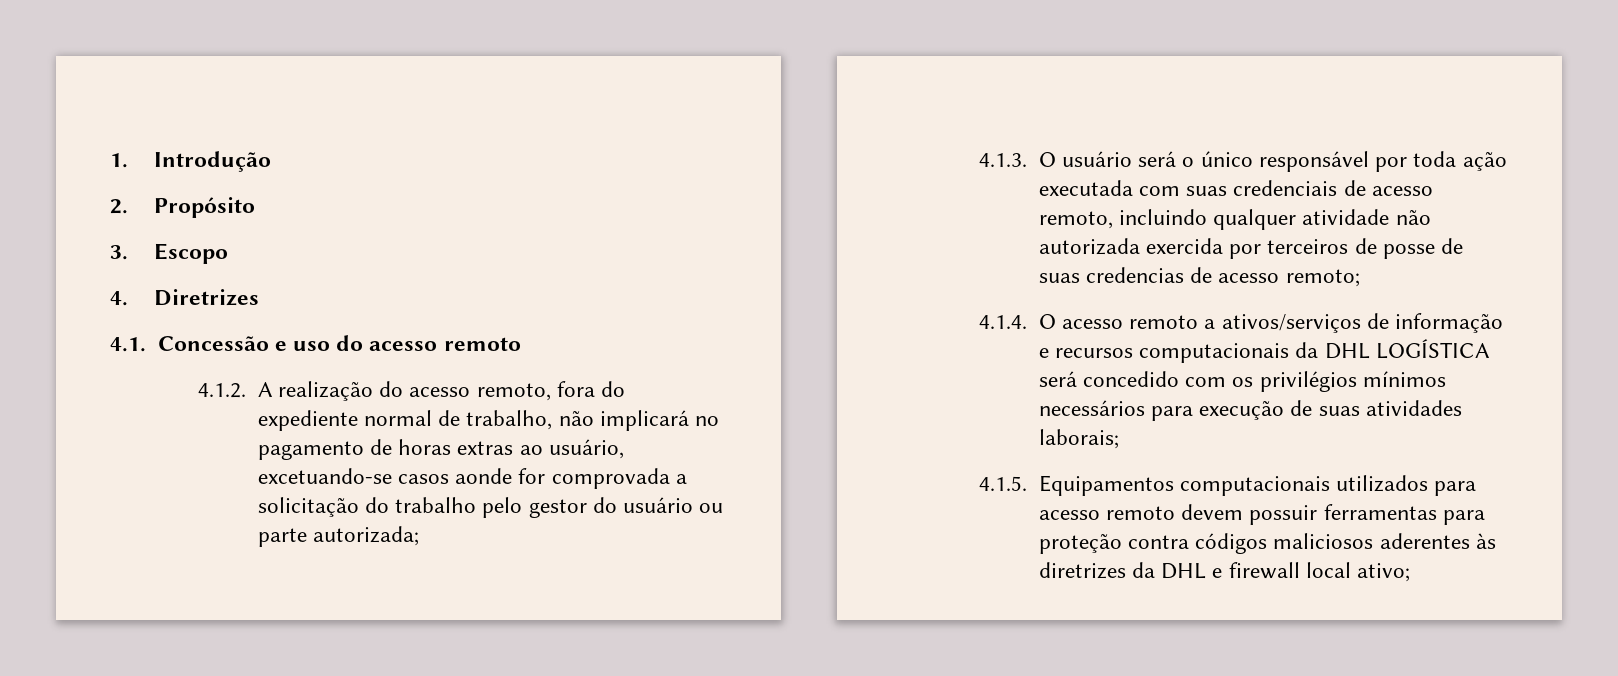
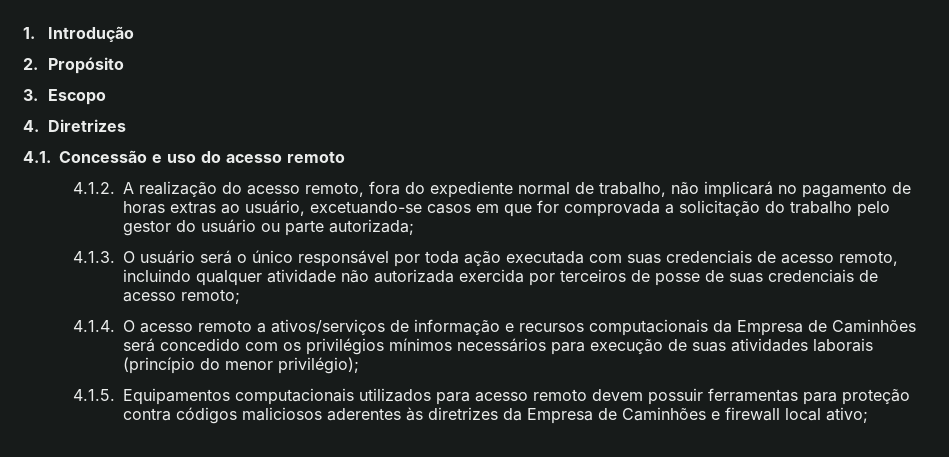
[455,468,513,484] aonde -> [476,204,533,217] em que
[1086,267,1185,283] credencias -> [768,269,855,283] credenciais
[1324,339,1490,359] DHL LOGÍSTICA -> [737,319,917,336] Empresa de Caminhões
[1038,429,1119,449] laborais; -> [813,338,874,352] [123,357,360,374] laborais (princípio do menor privilégio);
[1161,563,1207,579] DHL -> [527,407,707,424] Empresa de Caminhões

